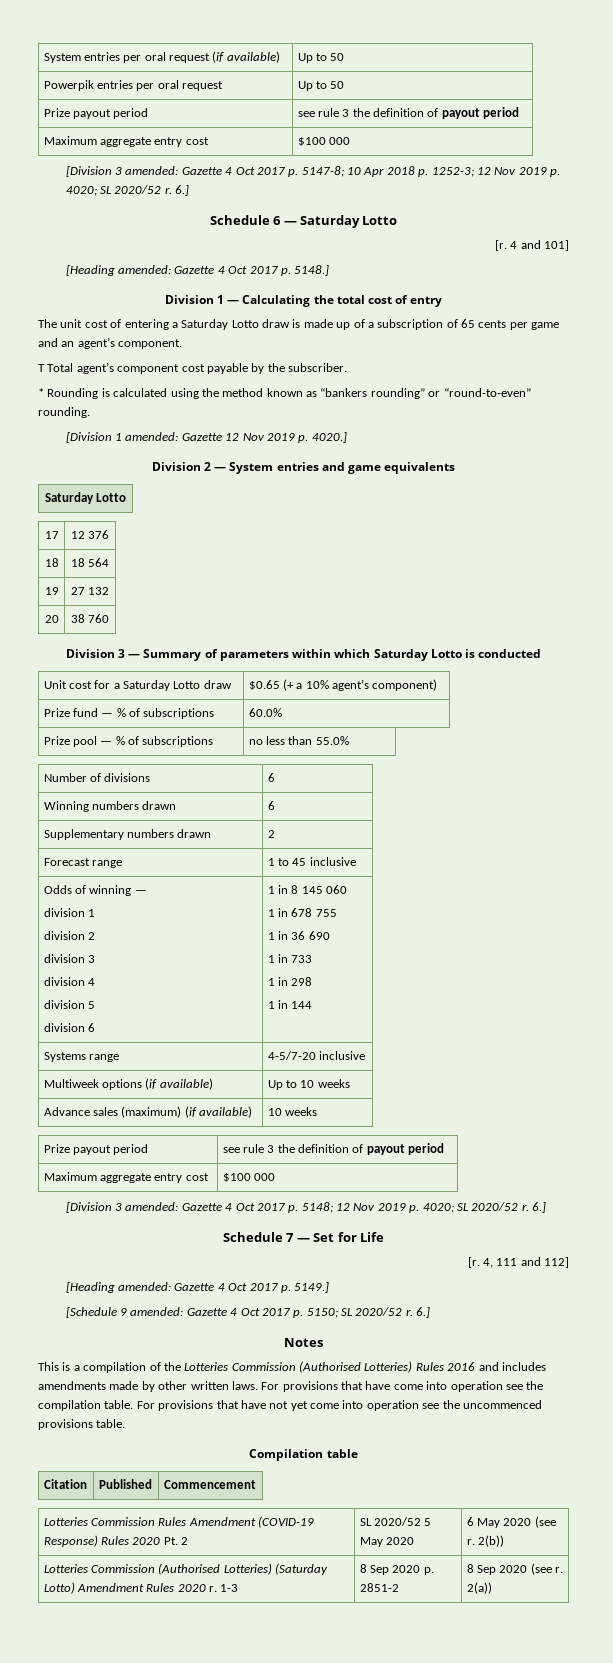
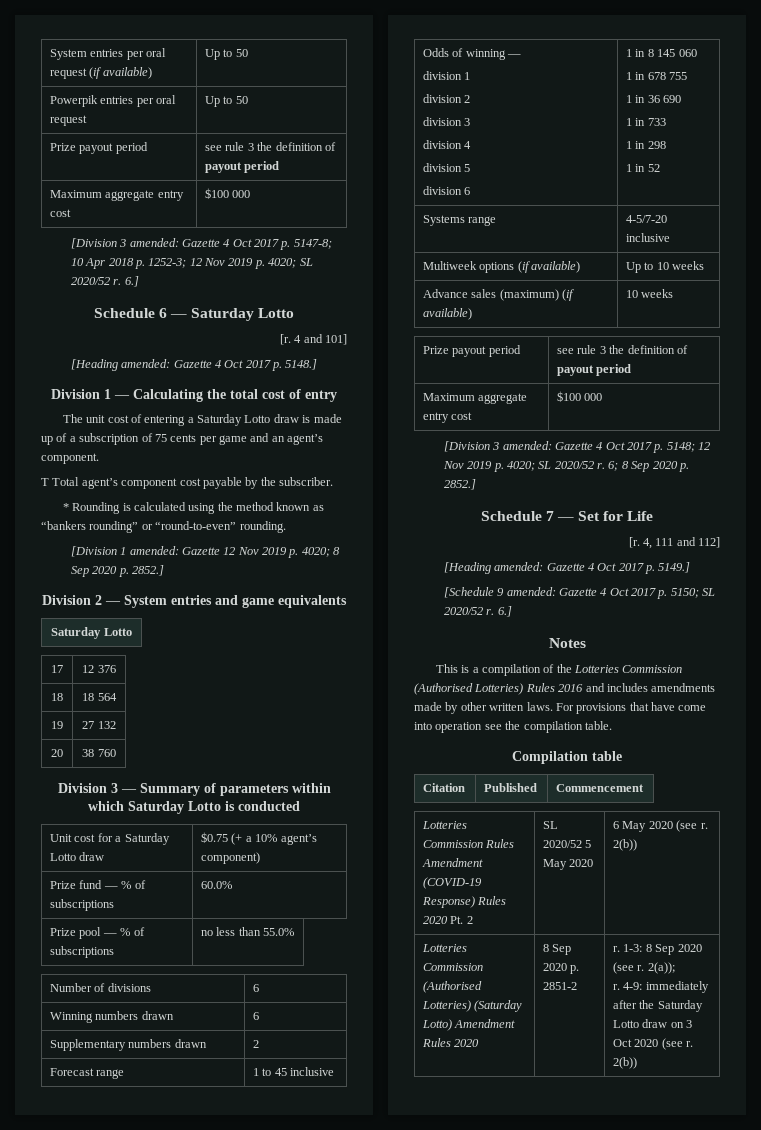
[461,319,475,328] 65 -> [154,434,167,442] 75
[311,432,347,443] 4020.] -> [301,547,341,557] [70,565,164,577] 4020; 8 Sep 2020 p. 2852.]
[248,680,280,690] $0.65 -> [201,832,229,843] $0.75
[291,1001,313,1009] 144 -> [647,164,660,172] 52
[532,1202,547,1213] 6.] -> [608,461,689,472] [443,479,476,490] 6; 8 Sep 2020 p. 2852.]
[136,1400,542,1411] [38,1419,126,1430] For provisions that have not yet come into operation see the uncommenced provisions table. -> (612, 725) none
[209,1584,239,1592] r. 1-3 -> (480, 1043) none
(399, 1587) none -> [613,944,643,952] r. 1-3:
[466,1582,492,1594] 2(a)) -> [647,962,675,974] [613,981,709,993] [613,1000,703,1012] [613,1019,693,1028] [613,1038,694,1050] [613,1057,638,1069] 2(a)); // r. 4-9: immediately after the Saturday Lotto draw on 3 Oct 2020 (see r. 2(b))

